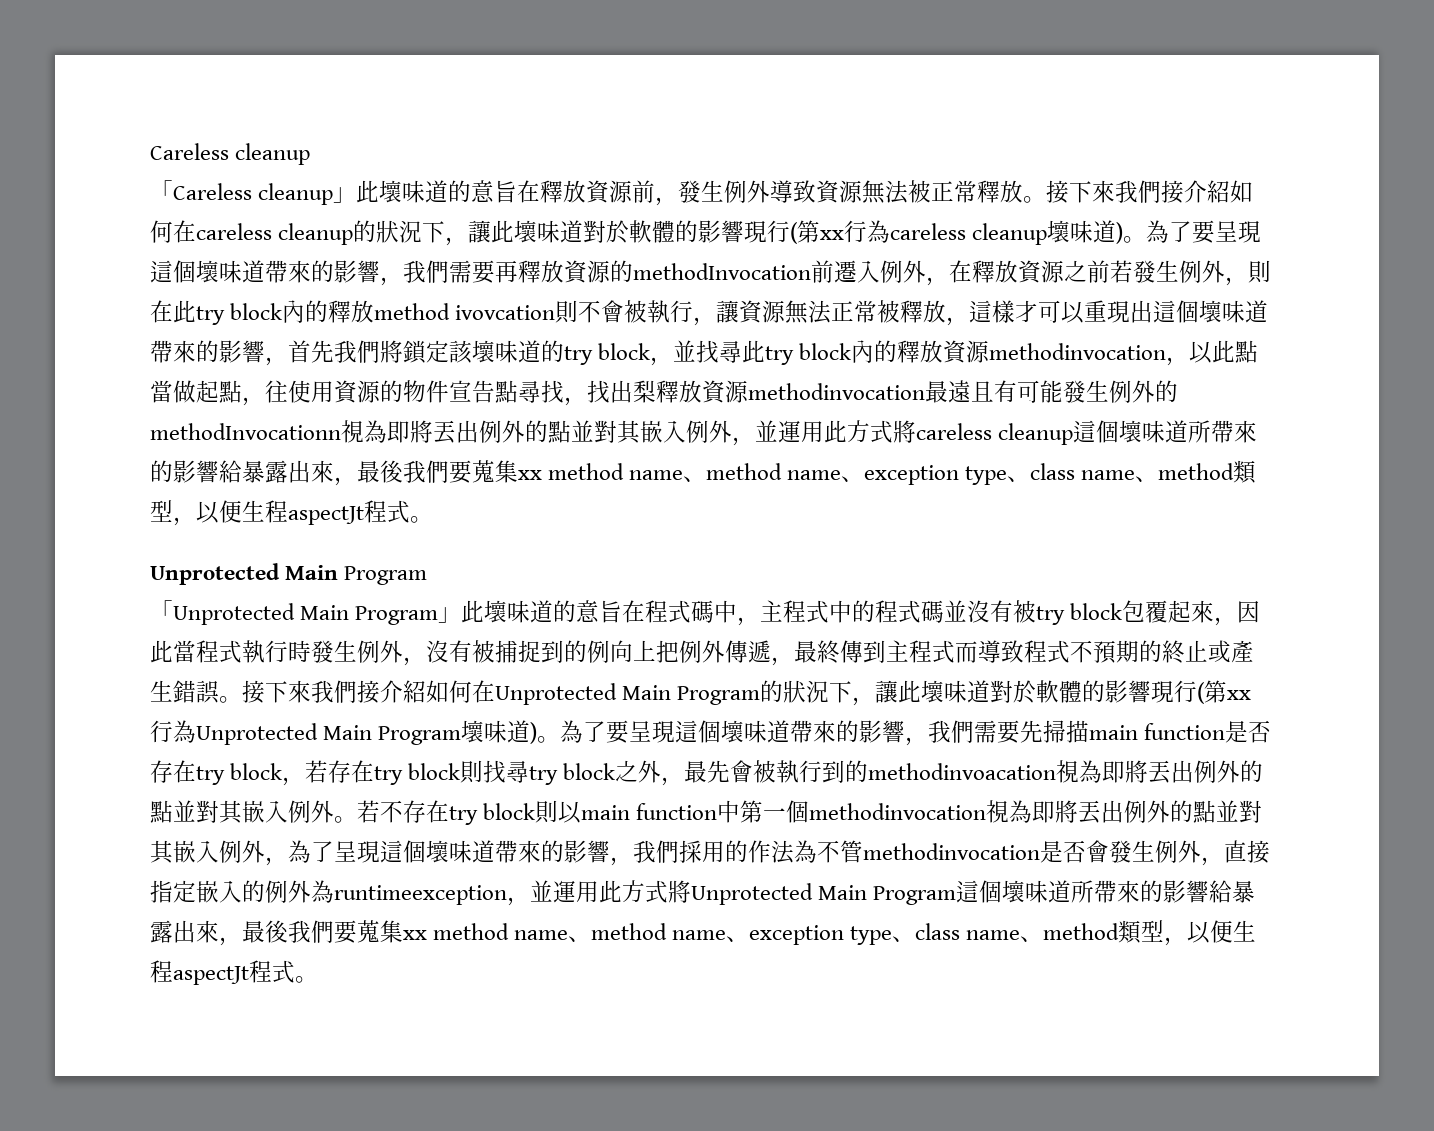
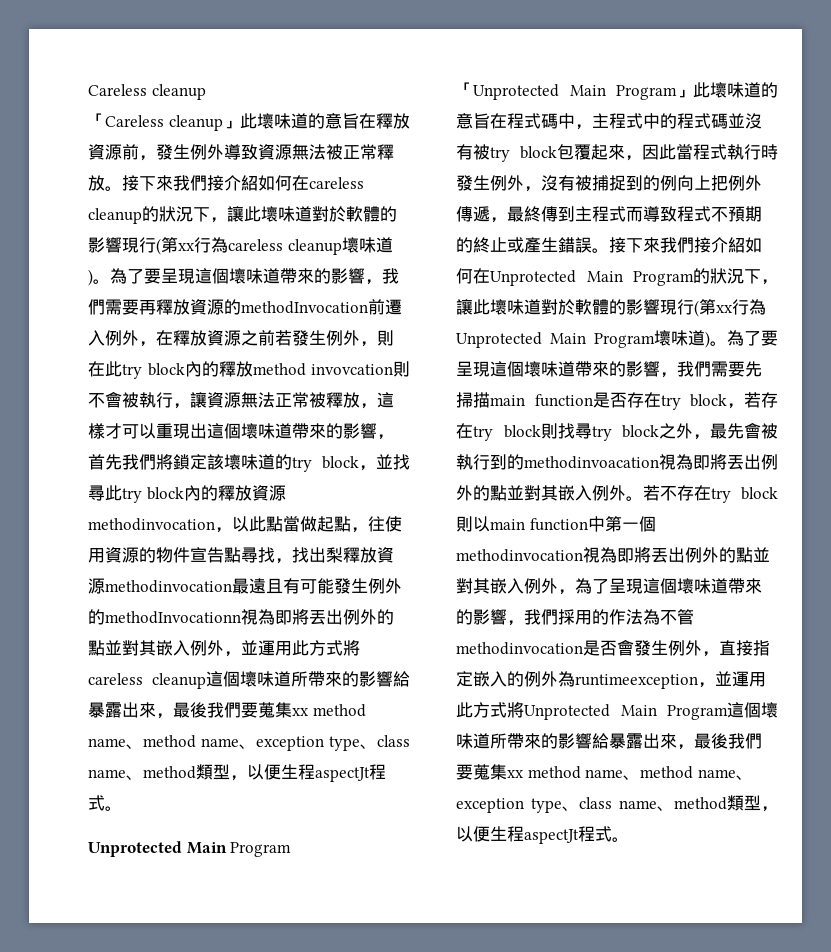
[455,305,556,320] ivovcation -> [311,364,393,375] invovcation

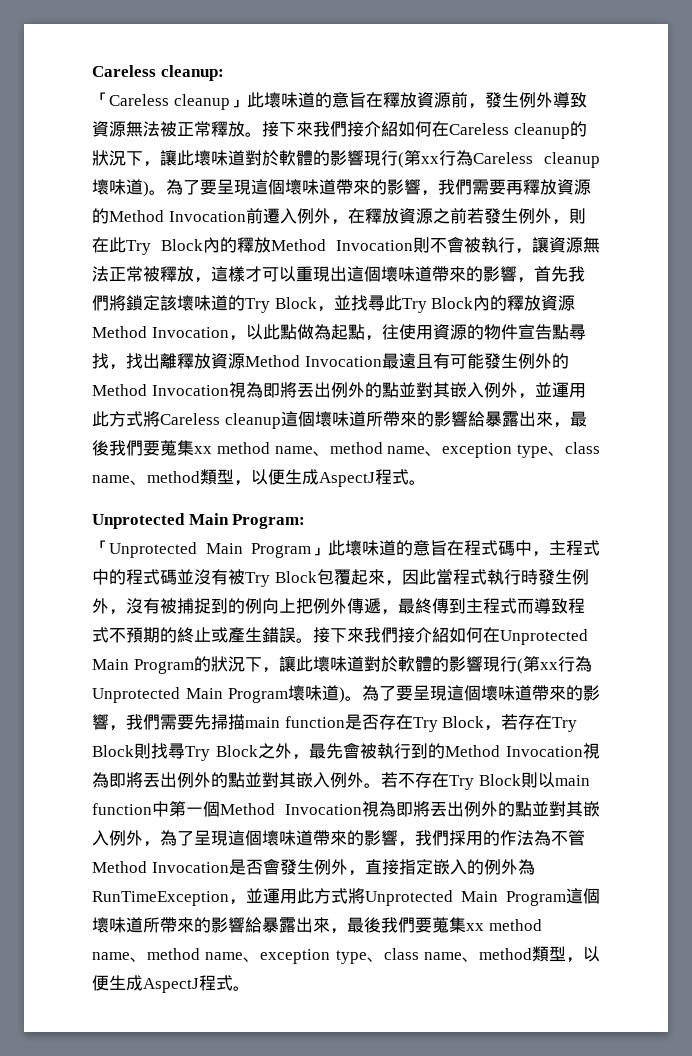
[88,84,206,100] Careless cleanup -> [92,65,224,81] Careless cleanup:
[309,177,364,189] careless -> [449,123,509,135] Careless
[228,239,283,251] careless -> [473,152,533,164] Careless
[241,301,368,314] methodInvocation -> [109,210,246,222] Method Invocation
[122,361,393,379] try block內的釋放method invovcation -> [126,237,413,255] Try Block內的釋放Method Invocation
[292,456,359,472] try block -> [245,297,317,313] Try Block
[122,487,184,503] try block -> [401,297,474,313] Try Block
[88,518,215,531] methodinvocation -> [92,326,229,338] Method Invocation
[283,516,317,532] 當做 -> [296,324,331,340] 做為
[326,547,394,563] [88,578,232,594] 梨釋放資源methodinvocation -> [160,353,382,369] 離釋放資源Method Invocation
[105,611,241,624] methodInvocationn -> [92,384,229,396] Method Invocation
[88,673,143,685] careless -> [160,413,220,425] Careless
[298,764,370,782] 程aspectJt -> [302,469,375,487] 成AspectJ
[230,842,292,857] Program -> [232,514,306,529] Program:
[490,146,557,162] try block -> [245,571,317,587] Try Block
[660,392,778,410] [456,423,659,441] try block，若存在try block則找尋try block -> [412,714,578,732] [92,743,258,761] Try Block，若存在Try Block則找尋Try Block
[524,456,659,469] methodinvoacation -> [445,745,583,757] Method Invocation
[711,487,778,503] try block -> [449,774,521,790] Try Block
[456,549,583,562] methodinvocation -> [220,803,362,815] Method Invocation
[456,642,583,655] methodinvocation -> [92,861,229,873] Method Invocation
[575,674,698,689] runtimeexception -> [92,891,229,906] RunTimeException
[507,826,579,844] 程aspectJt -> [126,975,199,993] 成AspectJ

